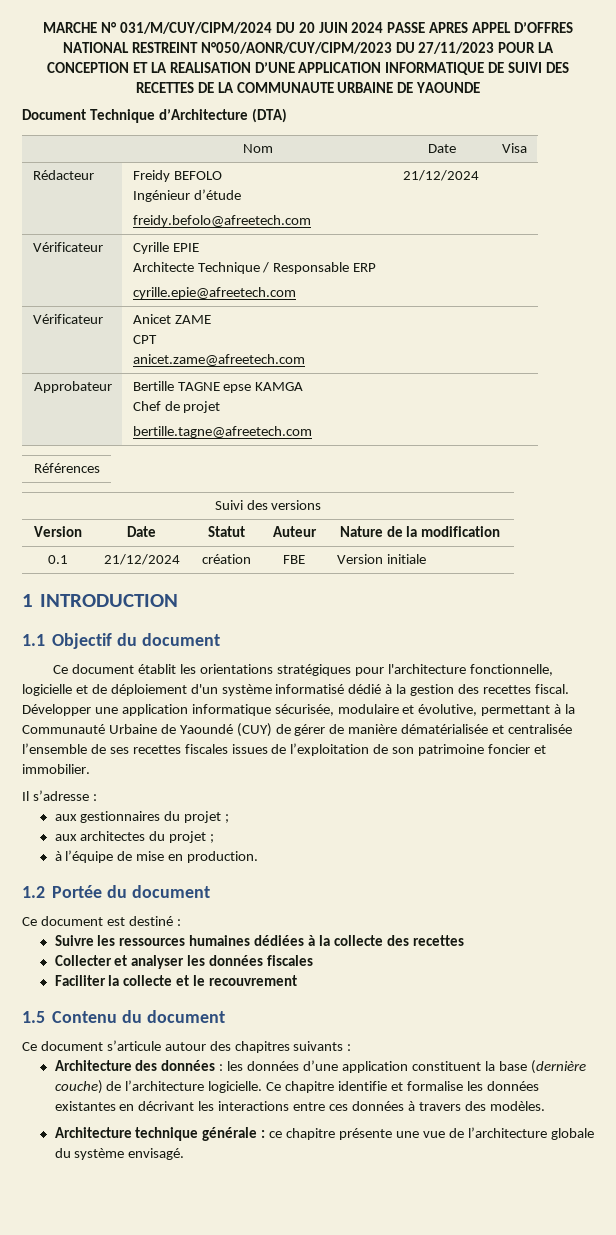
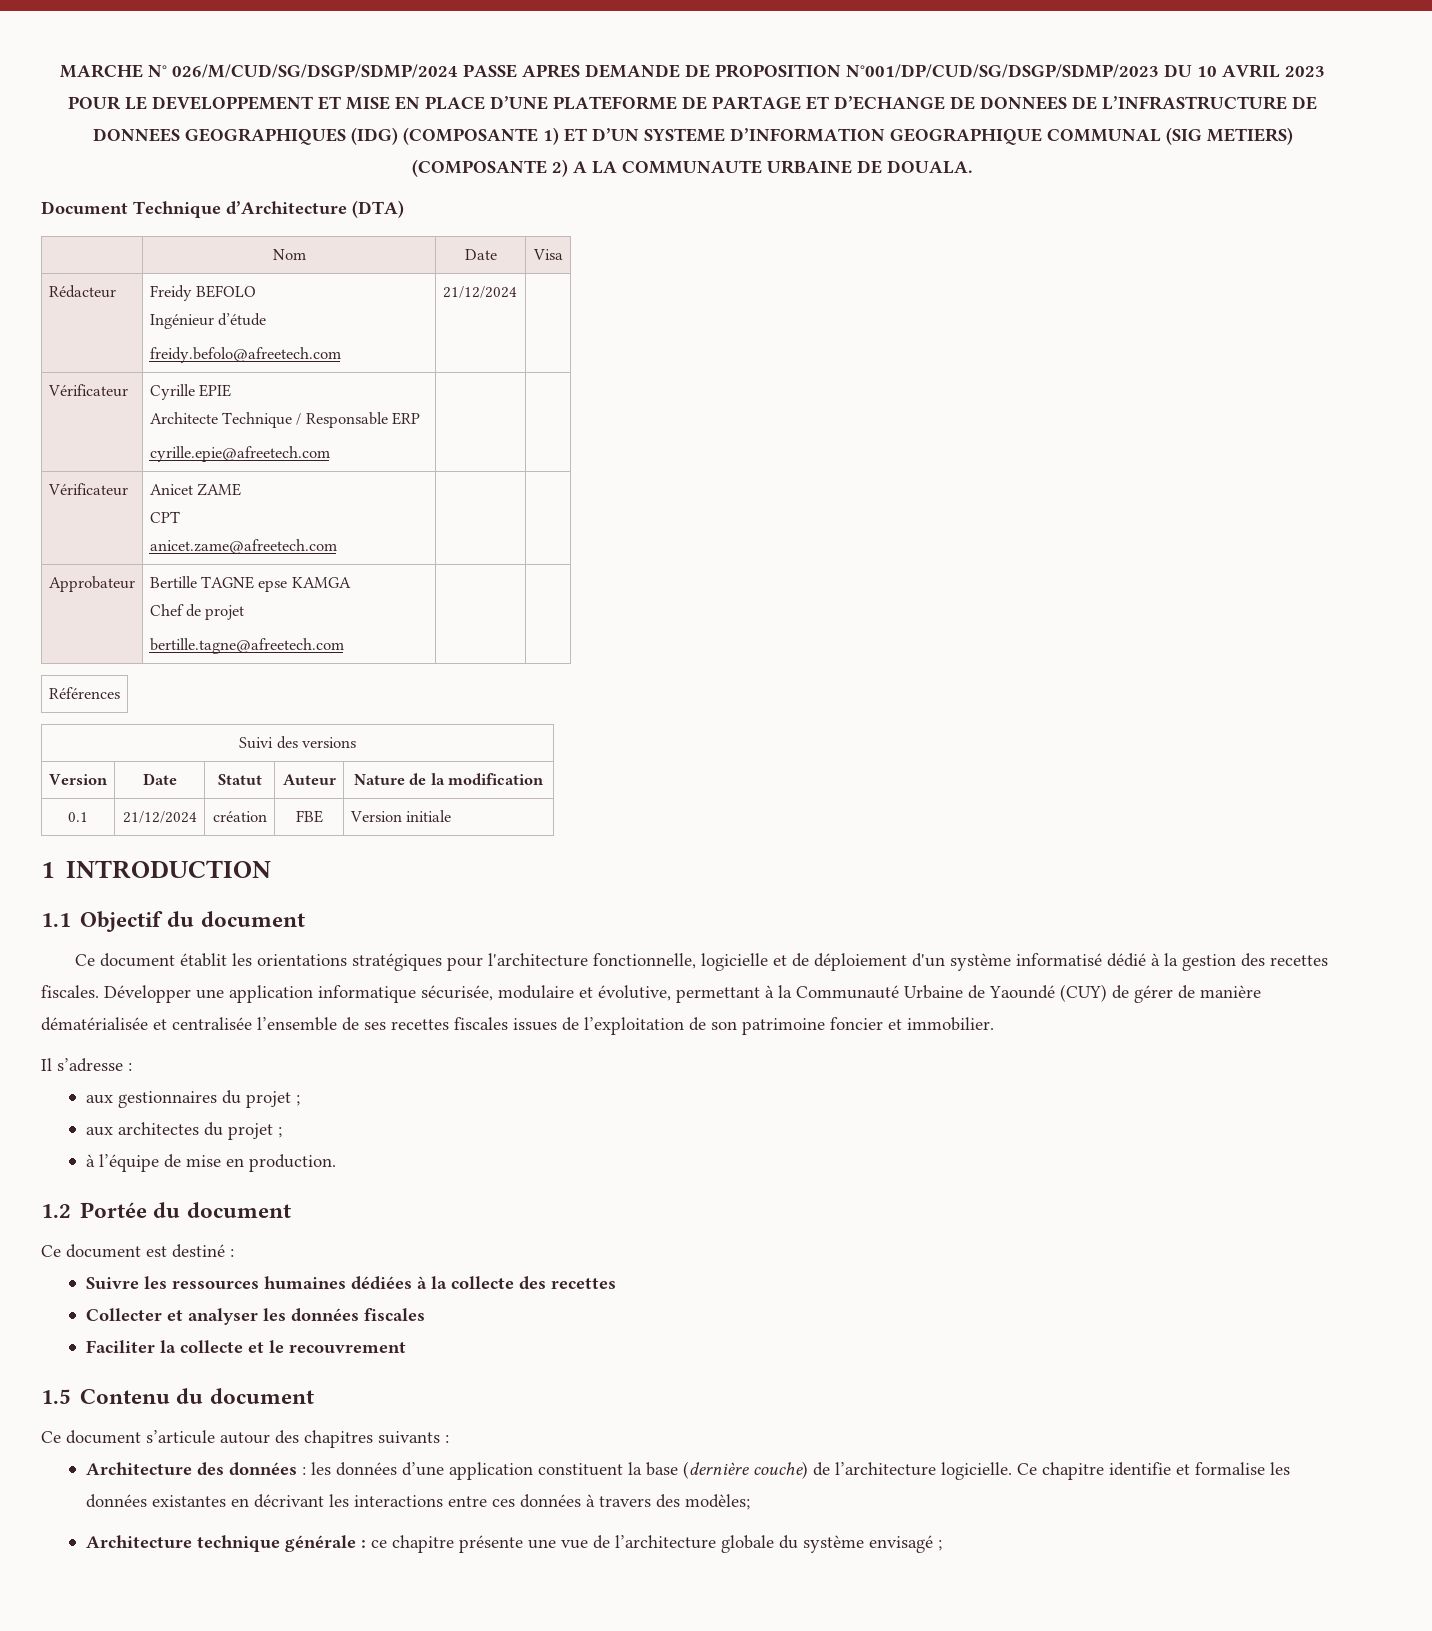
[119,22,574,34] [62,42,555,54] [46,62,570,75] [135,82,214,93] 031/M/CUY/CIPM/2024 DU 20 JUIN 2024 PASSE APRES APPEL D’OFFRES NATIONAL RESTREINT N°050/AONR/CUY/CIPM/2023 DU 27/11/2023 POUR LA CONCEPTION ET LA REALISATION D’UNE APPLICATION INFORMATIQUE DE SUIVI DES RECETTES DE -> [172,64,1325,78] [68,96,1317,110] [92,127,1293,145] [412,159,587,177] 026/M/CUD/SG/DSGP/SDMP/2024 PASSE APRES DEMANDE DE PROPOSITION N°001/DP/CUD/SG/DSGP/SDMP/2023 DU 10 AVRIL 2023 POUR LE DEVELOPPEMENT ET MISE EN PLACE D’UNE PLATEFORME DE PARTAGE ET D’ECHANGE DE DONNEES DE L’INFRASTRUCTURE DE DONNEES GEOGRAPHIQUES (IDG) (COMPOSANTE 1) ET D’UN SYSTEME D’INFORMATION GEOGRAPHIQUE COMMUNAL (SIG METIERS) (COMPOSANTE 2) A
[416,82,481,93] YAOUNDE -> [887,160,973,174] DOUALA.
[534,684,569,694] fiscal. -> [41,985,99,998] fiscales.
[489,1101,545,1111] modèles. -> [684,1494,750,1510] modèles;
[128,1148,185,1160] envisagé. -> [868,1535,942,1553] envisagé ;

